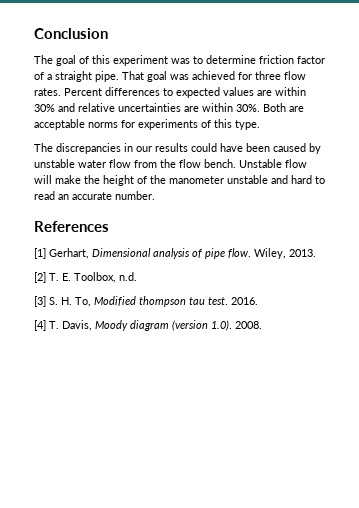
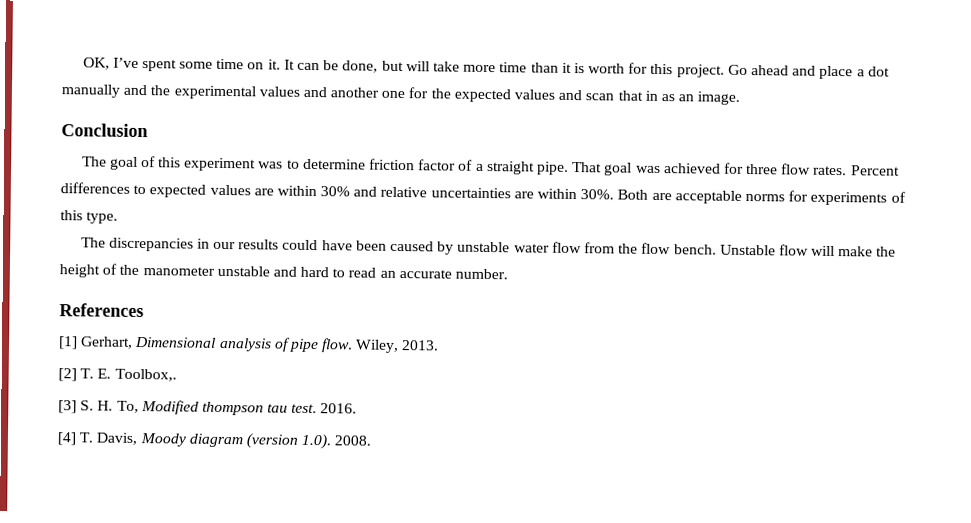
(34, 33) none -> [82,57,890,80] [61,84,741,105] OK, I’ve spent some time on it. It can be done, but will take more time than it is worth for this project. Go ahead and place a dot manually and the experimental values and another one for the expected values and scan that in as an image. //
[74,272,137,283] Toolbox, n.d. -> [114,368,177,382] Toolbox,.

